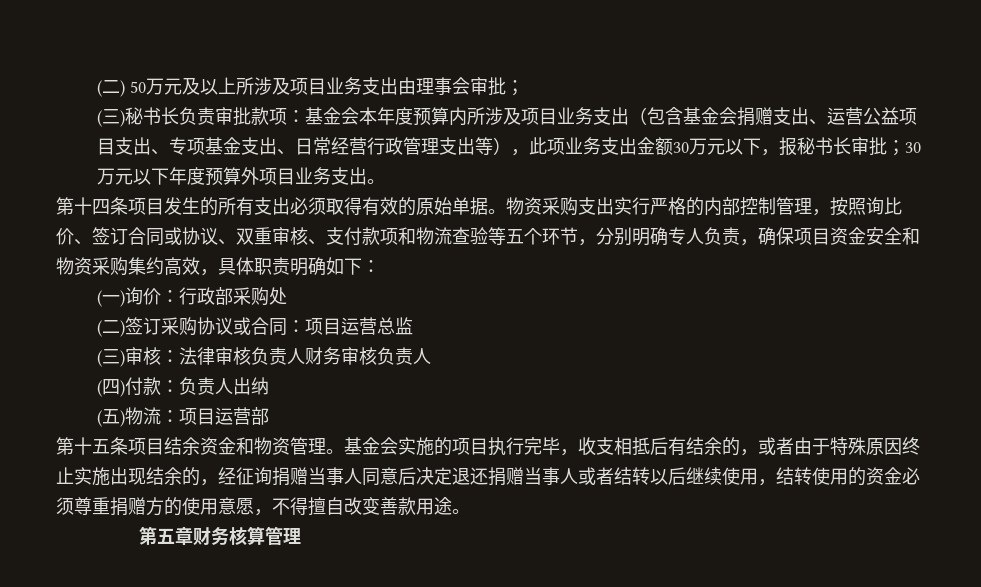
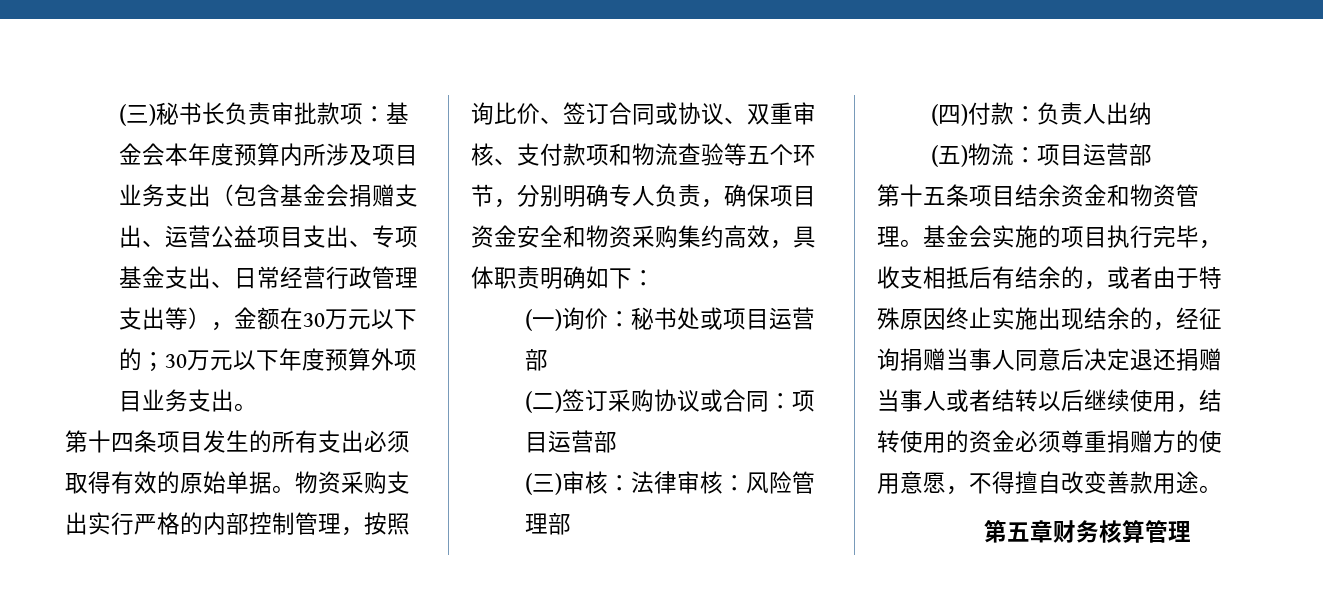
[97,77,525,97] [97,110,103,127] (二) 50万元及以上所涉及项目业务支出由理事会审批； // ( -> [118,104,127,126] (
[529,137,888,156] 此项业务支出金额30万元以下，报秘书长审批 -> [233,307,417,330] [118,348,142,371] 金额在30万元以下的
[179,287,288,306] 行政部采购处 -> [630,307,815,330] [524,349,548,371] 秘书处或项目运营部
[377,317,414,335] 总监 -> [593,431,617,453] 部
[251,347,432,365] 负责人财务审核负责人 -> [722,471,815,494] [524,513,571,535] ：风险管理部

